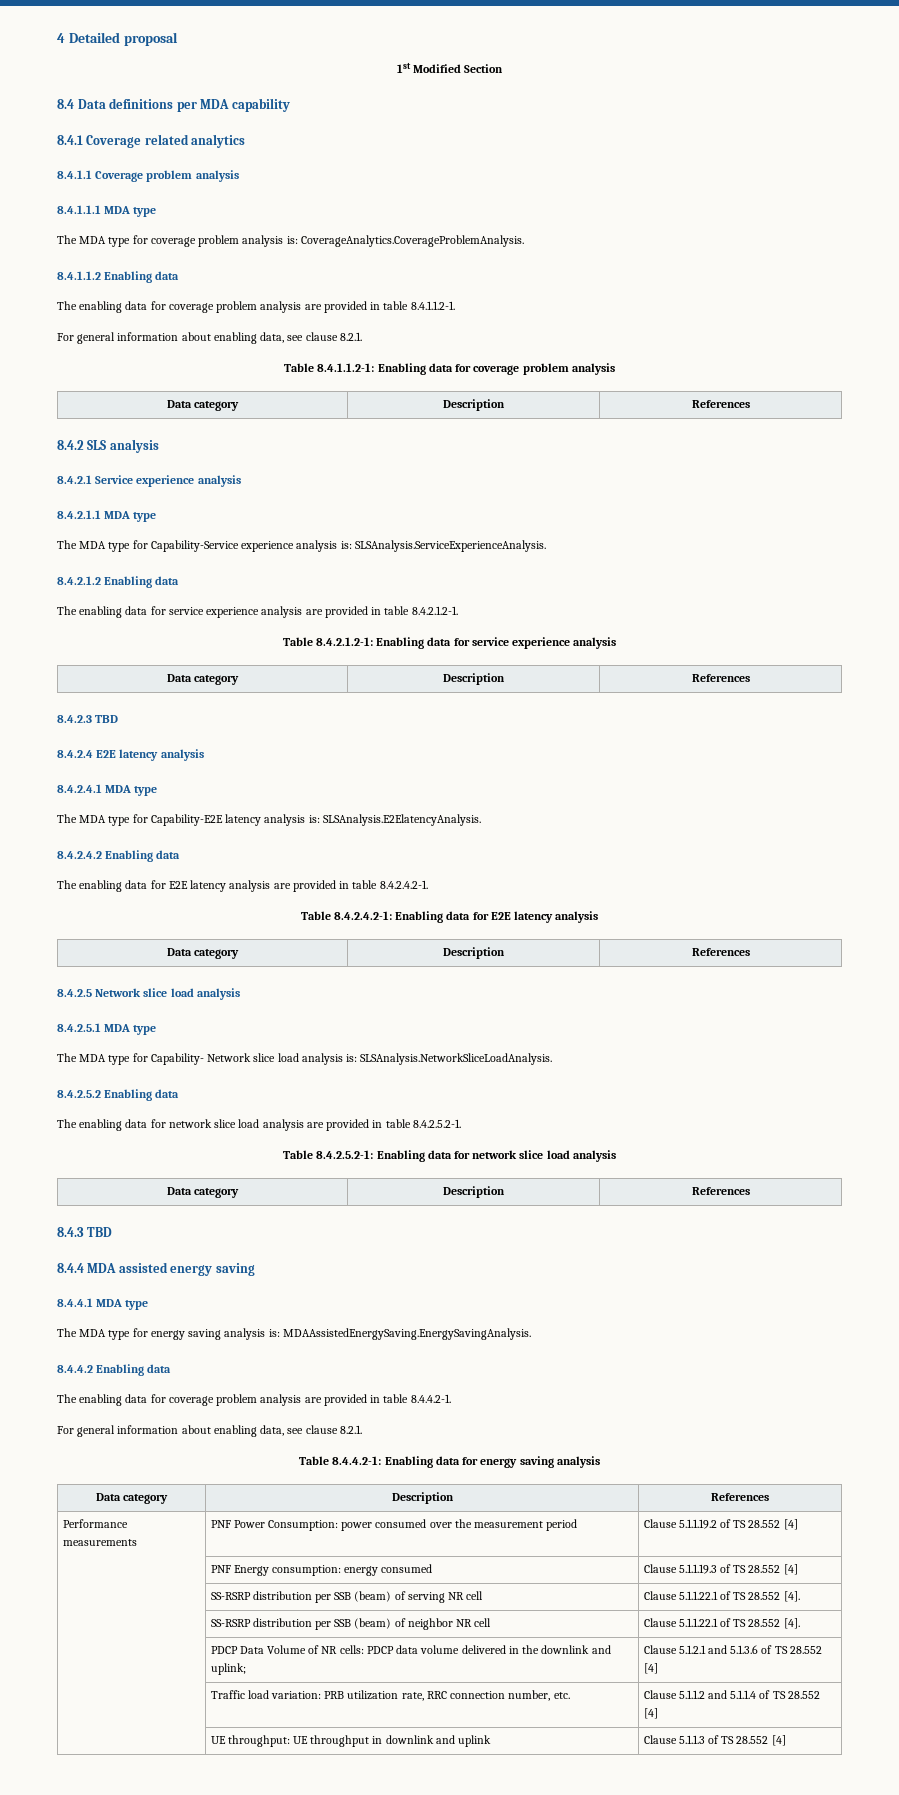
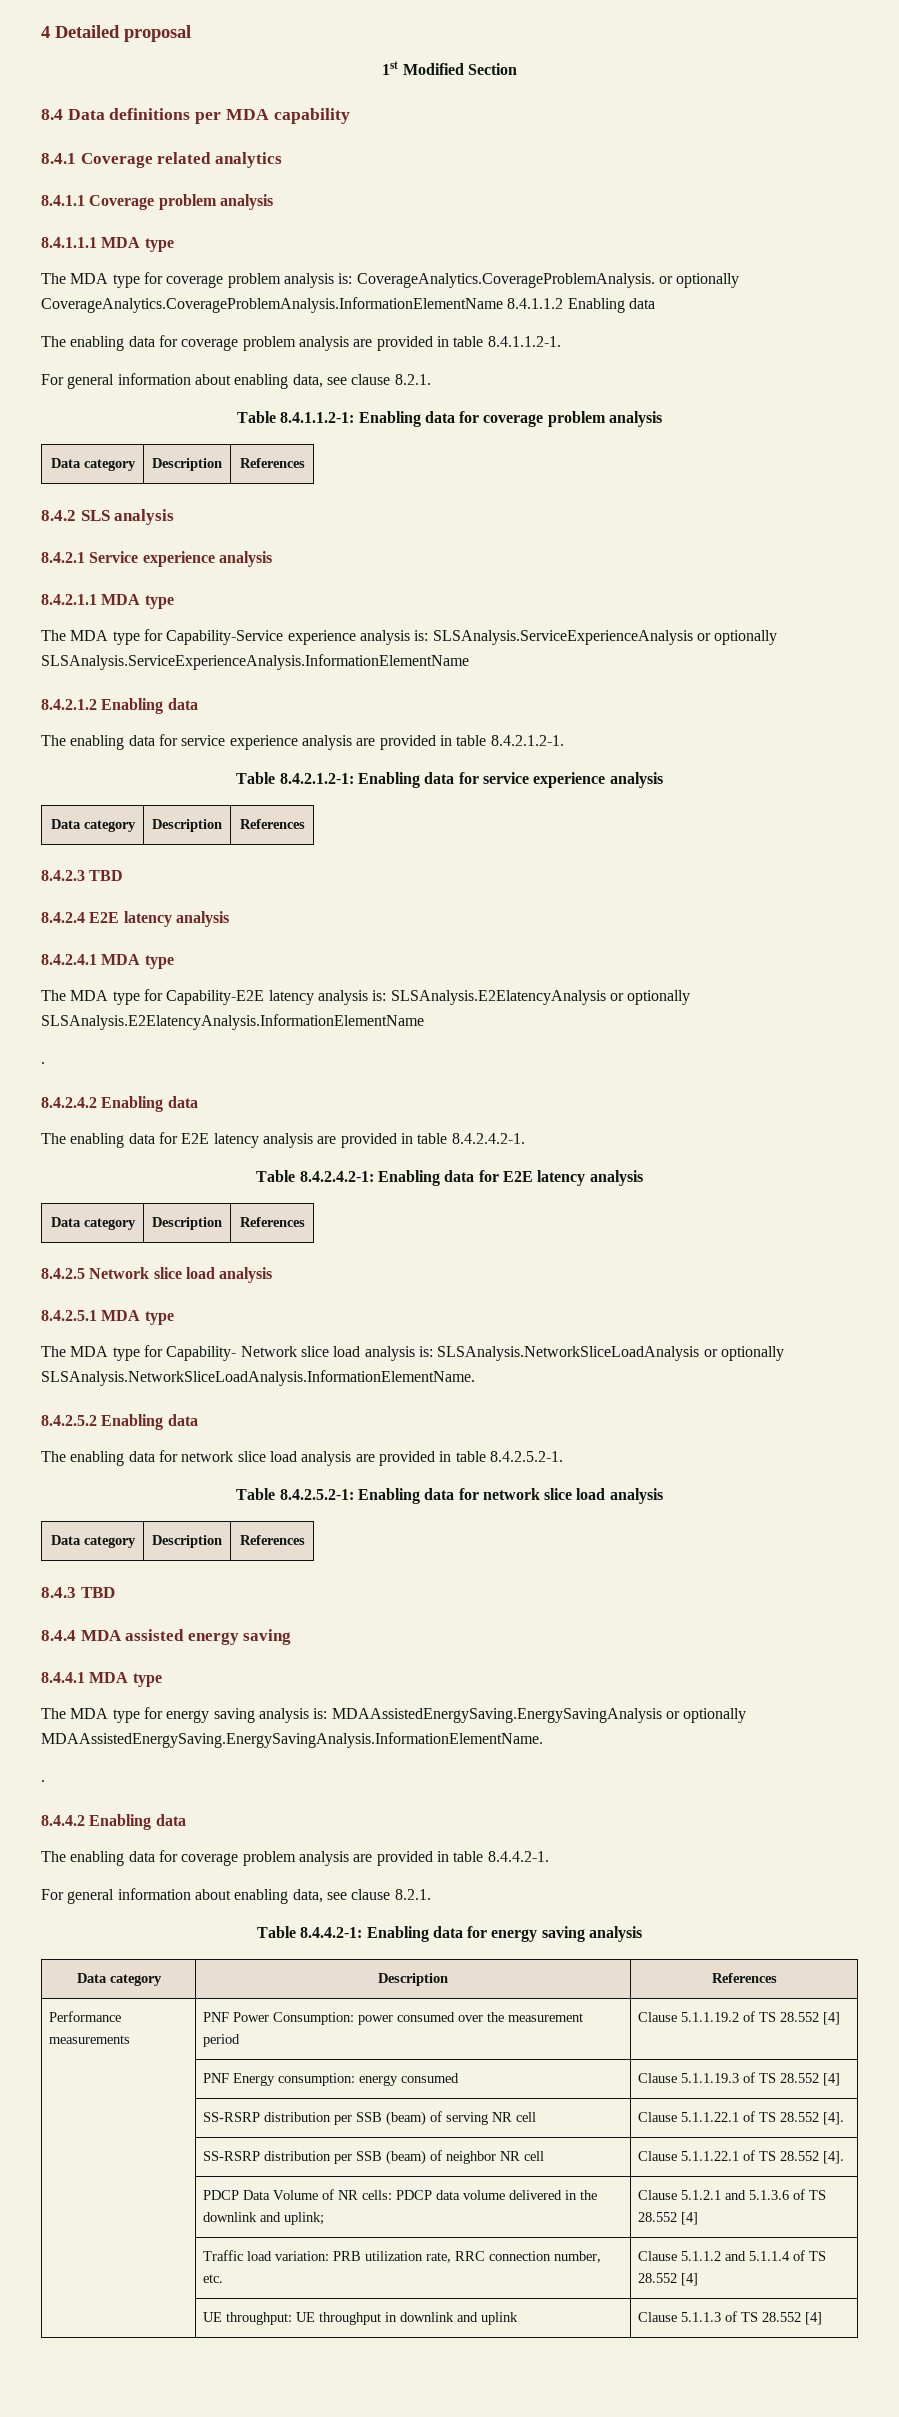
(524, 241) // -> [658,273,740,288] [41,297,503,313] or optionally CoverageAnalytics.CoverageProblemAnalysis.InformationElementName
[354,540,546,552] SLSAnalysis.ServiceExperienceAnalysis. -> [432,630,778,645] [41,654,469,670] SLSAnalysis.ServiceExperienceAnalysis or optionally SLSAnalysis.ServiceExperienceAnalysis.InformationElementName
[322,814,481,826] SLSAnalysis.E2ElatencyAnalysis. -> [390,990,691,1005] [41,1014,424,1030] [41,1062,45,1064] SLSAnalysis.E2ElatencyAnalysis or optionally SLSAnalysis.E2ElatencyAnalysis.InformationElementName // .
[360,1053,553,1065] SLSAnalysis.NetworkSliceLoadAnalysis. -> [437,1346,784,1361] [41,1370,475,1386] SLSAnalysis.NetworkSliceLoadAnalysis or optionally SLSAnalysis.NetworkSliceLoadAnalysis.InformationElementName.
[282,1328,531,1340] MDAAssistedEnergySaving.EnergySavingAnalysis. -> [331,1708,747,1723] [41,1732,543,1748] [41,1780,45,1782] MDAAssistedEnergySaving.EnergySavingAnalysis or optionally MDAAssistedEnergySaving.EnergySavingAnalysis.InformationElementName. // .

